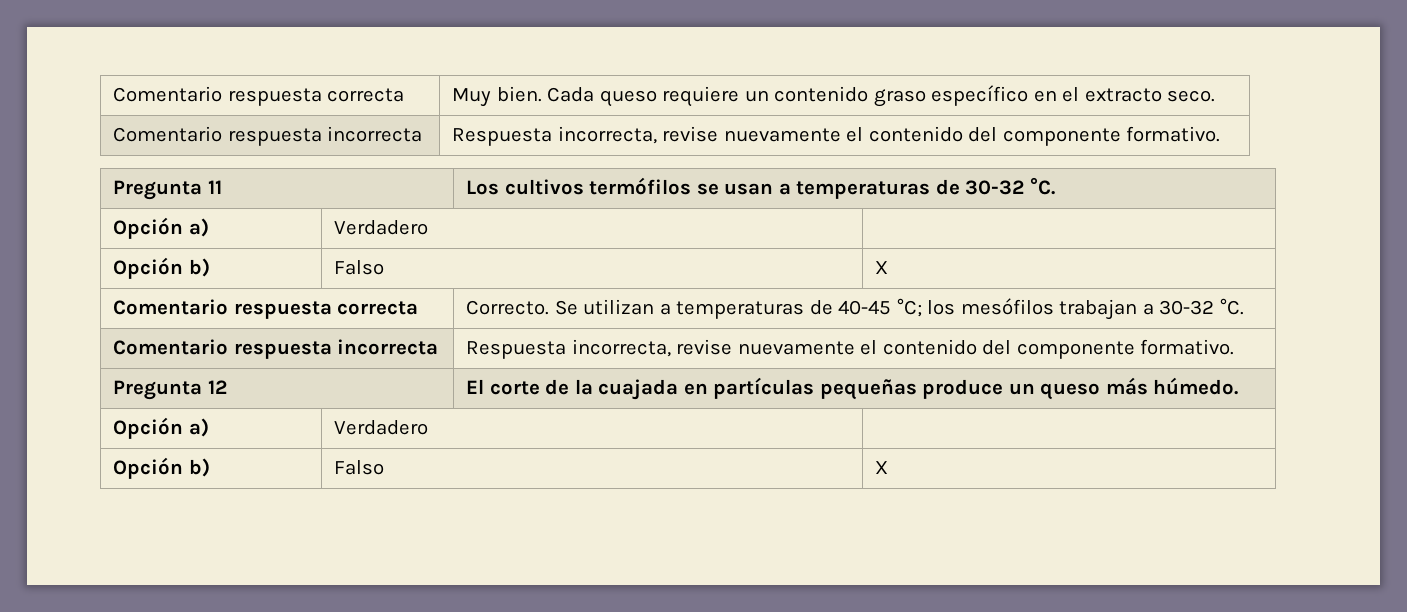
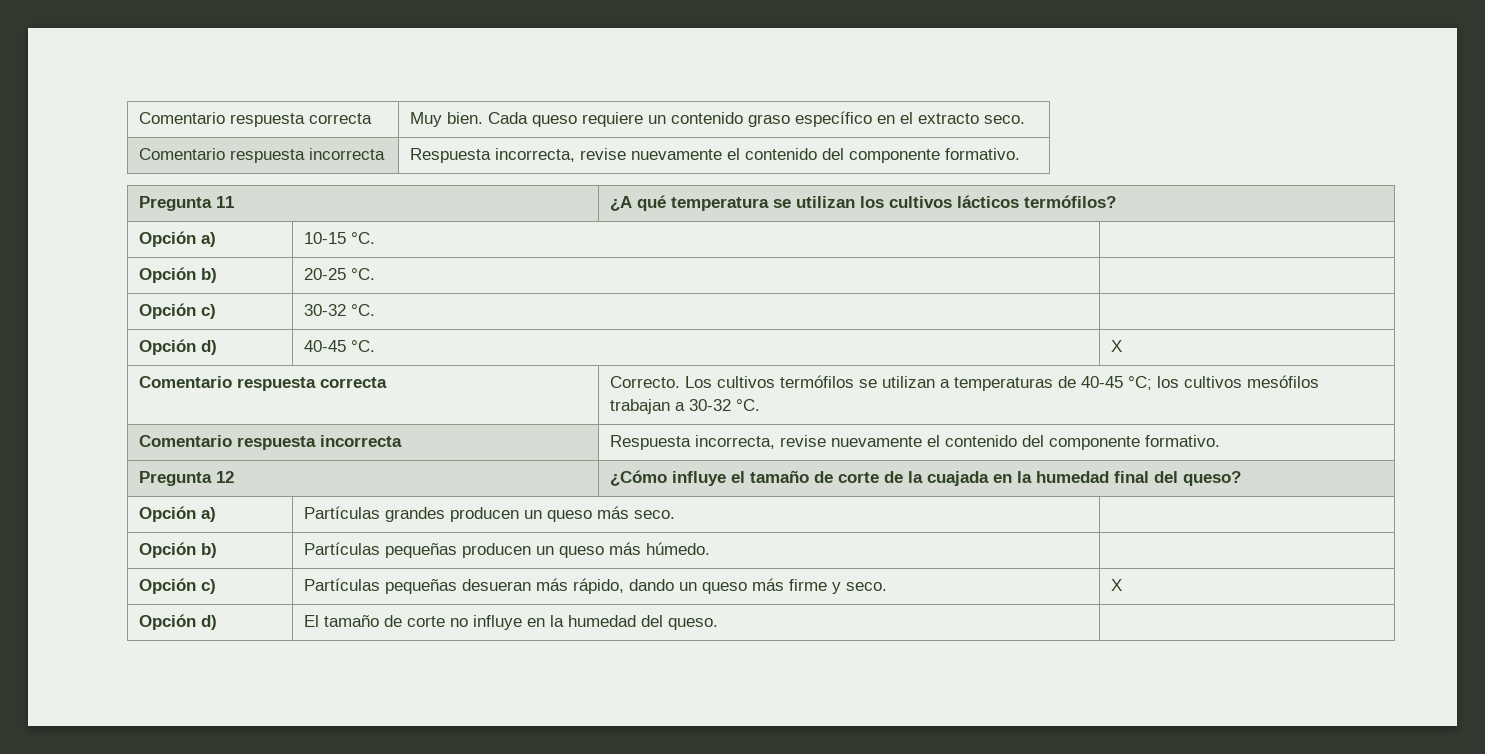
[466,177,1055,199] [113,217,209,239] [334,220,429,235] [113,257,210,279] [334,260,385,275] Los cultivos termófilos se usan a temperaturas de 30-32 °C. // Opción a) | Verdadero | // Opción b) | Falso -> [609,195,1116,211] [138,231,216,247] [303,232,375,244] [138,267,217,283] [303,268,375,280] [138,303,216,319] [303,304,375,316] [138,339,217,355] [303,340,375,352] ¿A qué temperatura se utilizan los cultivos lácticos termófilos? // Opción a) | 10-15 °C. | // Opción b) | 20-25 °C. | // Opción c) | 30-32 °C. | // Opción d) | 40-45 °C.
[554,300,578,315] Se -> [684,375,877,388] Los cultivos termófilos se
(956, 307) none -> [1183,376,1242,388] cultivos
[466,379,485,394] El -> [609,470,833,486] ¿Cómo influye el tamaño de
[713,377,1239,400] [113,417,209,439] [334,420,429,435] [113,457,210,479] [334,460,385,475] [875,461,889,474] partículas pequeñas produce un queso más húmedo. // Opción a) | Verdadero | // Opción b) | Falso | X -> [1016,471,1241,486] [138,506,216,522] [303,506,675,522] [138,542,217,558] [303,542,710,558] [138,578,216,594] [303,578,887,594] [1110,579,1122,591] [138,614,217,630] [303,615,718,630] la humedad final del queso? // Opción a) | Partículas grandes producen un queso más seco. | // Opción b) | Partículas pequeñas producen un queso más húmedo. | // Opción c) | Partículas pequeñas desueran más rápido, dando un queso más firme y seco. | X // Opción d) | El tamaño de corte no influye en la humedad del queso. |

